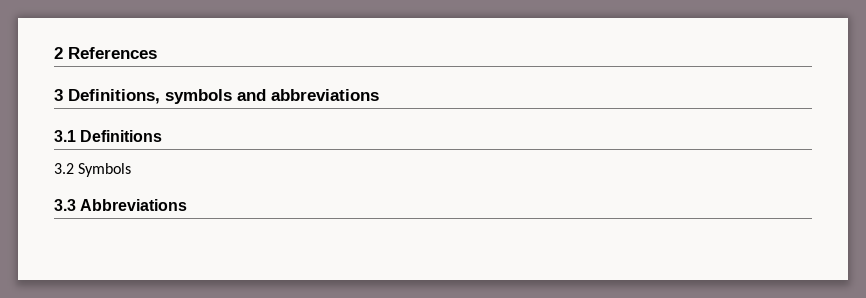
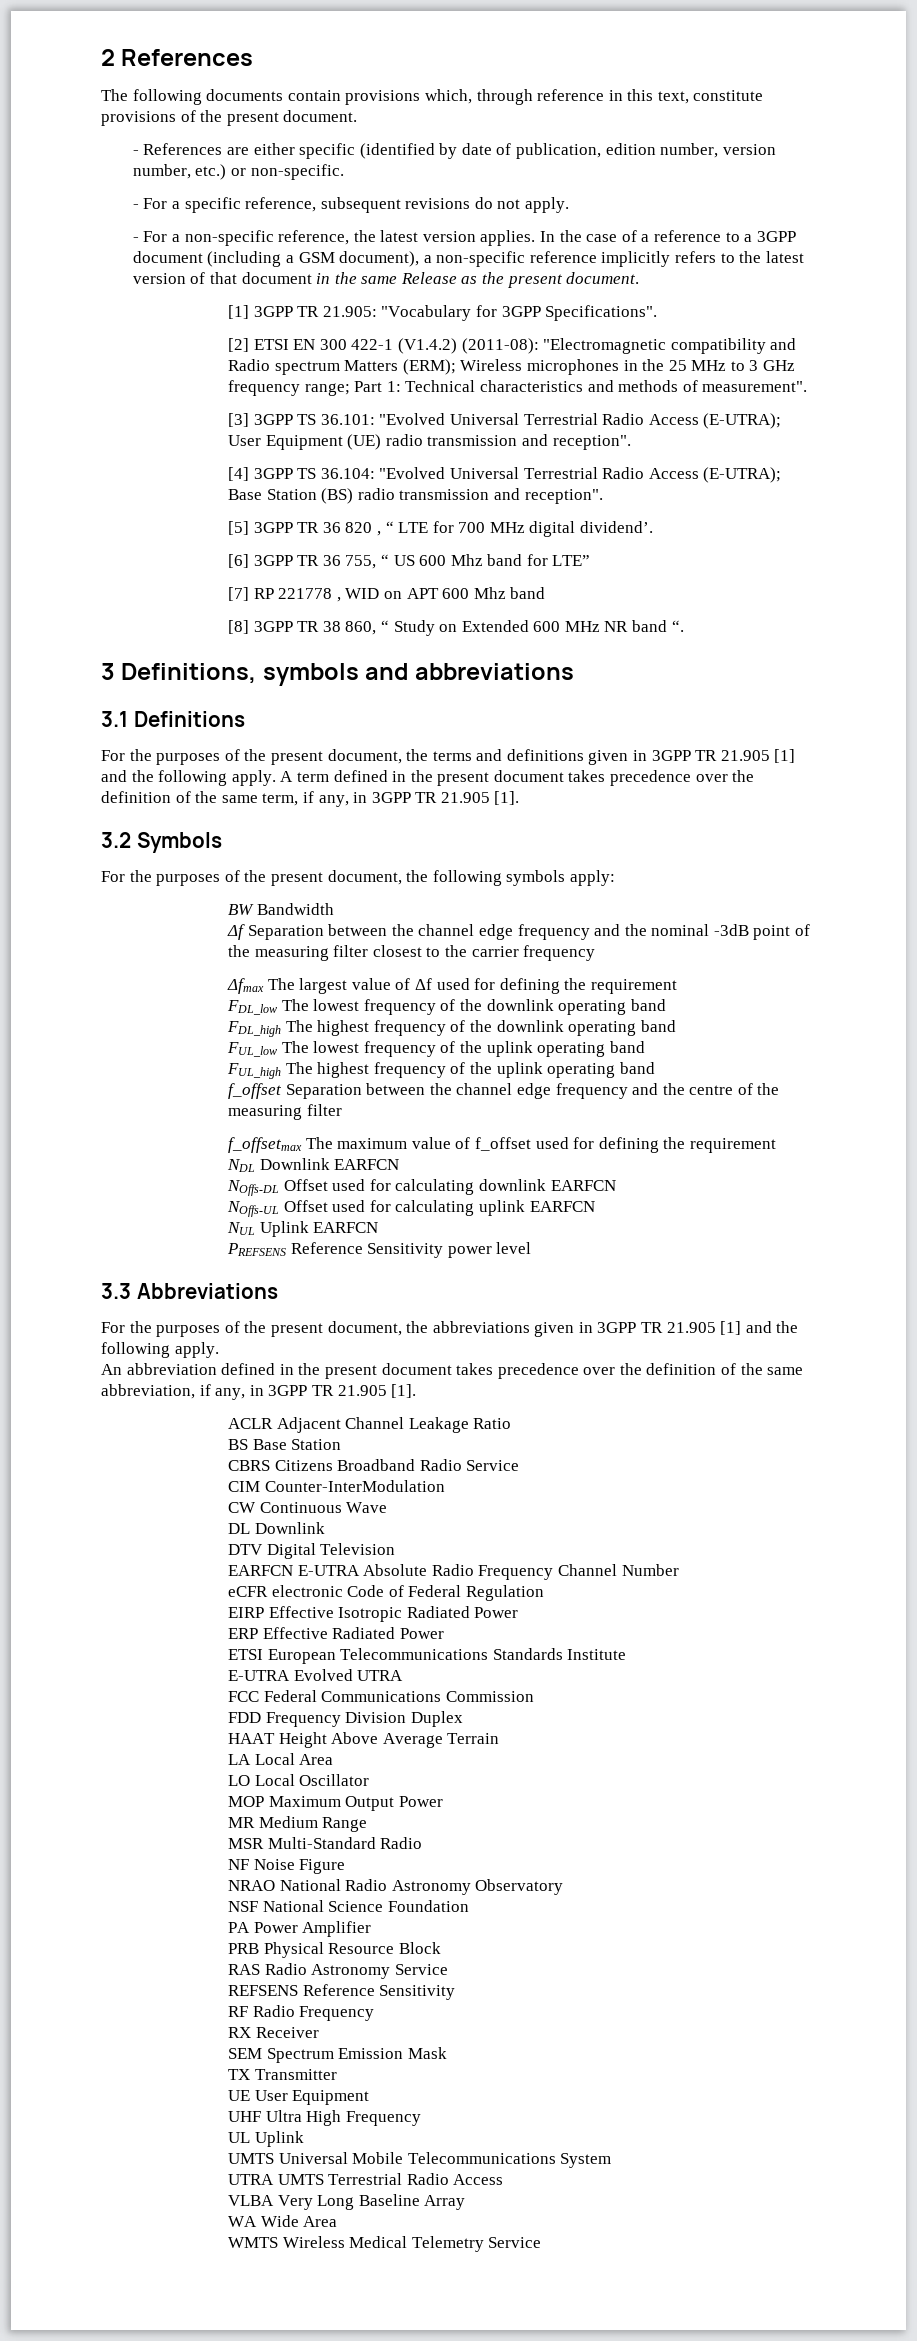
(157, 53) none -> [101,89,764,105] [101,110,358,126] [132,143,776,159] [132,164,344,180] [132,197,570,213] [132,230,796,246] [132,251,804,267] [132,272,640,288] [227,305,658,321] [227,338,797,354] [227,359,796,375] [227,380,808,396] [227,413,782,429] [227,434,631,450] [227,467,782,483] [227,488,603,504] [227,521,654,537] [227,554,591,569] [227,587,546,602] [227,620,684,636] // The following documents contain provisions which, through reference in this text, constitute provisions of the present document. // - References are either specific (identified by date of publication, edition number, version number, etc.) or non-specific. // - For a specific reference, subsequent revisions do not apply. // - For a non-specific reference, the latest version applies. In the case of a reference to a 3GPP document (including a GSM document), a non-specific reference implicitly refers to the latest version of that document in the same Release as the present document. // [1] 3GPP TR 21.905: "Vocabulary for 3GPP Specifications". // [2] ETSI EN 300 422-1 (V1.4.2) (2011-08): "Electromagnetic compatibility and Radio spectrum Matters (ERM); Wireless microphones in the 25 MHz to 3 GHz frequency range; Part 1: Technical characteristics and methods of measurement". // [3] 3GPP TS 36.101: "Evolved Universal Terrestrial Radio Access (E-UTRA); User Equipment (UE) radio transmission and reception". // [4] 3GPP TS 36.104: "Evolved Universal Terrestrial Radio Access (E-UTRA); Base Station (BS) radio transmission and reception". // [5] 3GPP TR 36 820 , “ LTE for 700 MHz digital dividend’. // [6] 3GPP TR 36 755, “ US 600 Mhz band for LTE” // [7] RP 221778 , WID on APT 600 Mhz band // [8] 3GPP TR 38 860, “ Study on Extended 600 MHz NR band “.
[54,163,132,177] [54,199,188,211] 3.2 Symbols // 3.3 Abbreviations -> [101,749,796,765] [101,770,755,786] [101,791,520,807] [101,832,222,853] [101,870,615,886] [227,903,334,915] [226,924,811,940] [227,945,596,961] [226,978,677,994] [226,999,666,1015] [226,1020,676,1037] [226,1041,645,1057] [226,1062,655,1079] [227,1083,780,1099] [227,1104,342,1120] [227,1137,776,1153] [226,1158,400,1172] [226,1179,616,1196] [226,1200,595,1217] [226,1221,379,1237] [226,1242,532,1258] [101,1283,278,1299] [101,1321,799,1337] [101,1342,219,1358] [101,1363,804,1379] [101,1384,417,1400] [227,1417,512,1433] [227,1439,342,1450] [227,1459,520,1471] [227,1480,445,1492] [227,1502,388,1513] [227,1522,325,1534] [227,1543,396,1559] [227,1564,679,1580] [227,1585,544,1601] [227,1606,519,1622] [227,1627,444,1639] [227,1648,627,1664] [227,1669,404,1681] [227,1690,534,1702] [227,1711,463,1727] [227,1732,500,1748] [227,1753,334,1765] [227,1774,370,1786] [227,1796,443,1811] [227,1816,368,1832] [227,1837,423,1849] [227,1859,346,1874] [227,1879,564,1895] [227,1900,469,1912] [227,1921,372,1937] [227,1942,441,1958] [227,1963,448,1979] [227,1984,456,2000] [227,2005,375,2021] [227,2027,319,2038] [227,2047,447,2063] [227,2069,337,2080] [227,2090,370,2105] [227,2110,421,2126] [227,2131,304,2147] [227,2152,612,2168] [227,2173,504,2185] [227,2194,466,2210] [227,2215,338,2227] [227,2236,542,2252] For the purposes of the present document, the terms and definitions given in 3GPP TR 21.905 [1] and the following apply. A term defined in the present document takes precedence over the definition of the same term, if any, in 3GPP TR 21.905 [1]. // 3.2 Symbols // For the purposes of the present document, the following symbols apply: // BW Bandwidth // Δf Separation between the channel edge frequency and the nominal -3dB point of the measuring filter closest to the carrier frequency // Δfmax The largest value of Δf used for defining the requirement // FDL_low The lowest frequency of the downlink operating band // FDL_high The highest frequency of the downlink operating band // FUL_low The lowest frequency of the uplink operating band // FUL_high The highest frequency of the uplink operating band // f_offset Separation between the channel edge frequency and the centre of the measuring filter // f_offsetmax The maximum value of f_offset used for defining the requirement // NDL Downlink EARFCN // NOffs-DL Offset used for calculating downlink EARFCN // NOffs-UL Offset used for calculating uplink EARFCN // NUL Uplink EARFCN // PREFSENS Reference Sensitivity power level // 3.3 Abbreviations // For the purposes of the present document, the abbreviations given in 3GPP TR 21.905 [1] and the following apply. // An abbreviation defined in the present document takes precedence over the definition of the same abbreviation, if any, in 3GPP TR 21.905 [1]. // ACLR Adjacent Channel Leakage Ratio // BS Base Station // CBRS Citizens Broadband Radio Service // CIM Counter-InterModulation // CW Continuous Wave // DL Downlink // DTV Digital Television // EARFCN E-UTRA Absolute Radio Frequency Channel Number // eCFR electronic Code of Federal Regulation // EIRP Effective Isotropic Radiated Power // ERP Effective Radiated Power // ETSI European Telecommunications Standards Institute // E-UTRA Evolved UTRA // FCC Federal Communications Commission // FDD Frequency Division Duplex // HAAT Height Above Average Terrain // LA Local Area // LO Local Oscillator // MOP Maximum Output Power // MR Medium Range // MSR Multi-Standard Radio // NF Noise Figure // NRAO National Radio Astronomy Observatory // NSF National Science Foundation // PA Power Amplifier // PRB Physical Resource Block // RAS Radio Astronomy Service // REFSENS Reference Sensitivity // RF Radio Frequency // RX Receiver // SEM Spectrum Emission Mask // TX Transmitter // UE User Equipment // UHF Ultra High Frequency // UL Uplink // UMTS Universal Mobile Telecommunications System // UTRA UMTS Terrestrial Radio Access // VLBA Very Long Baseline Array // WA Wide Area // WMTS Wireless Medical Telemetry Service

